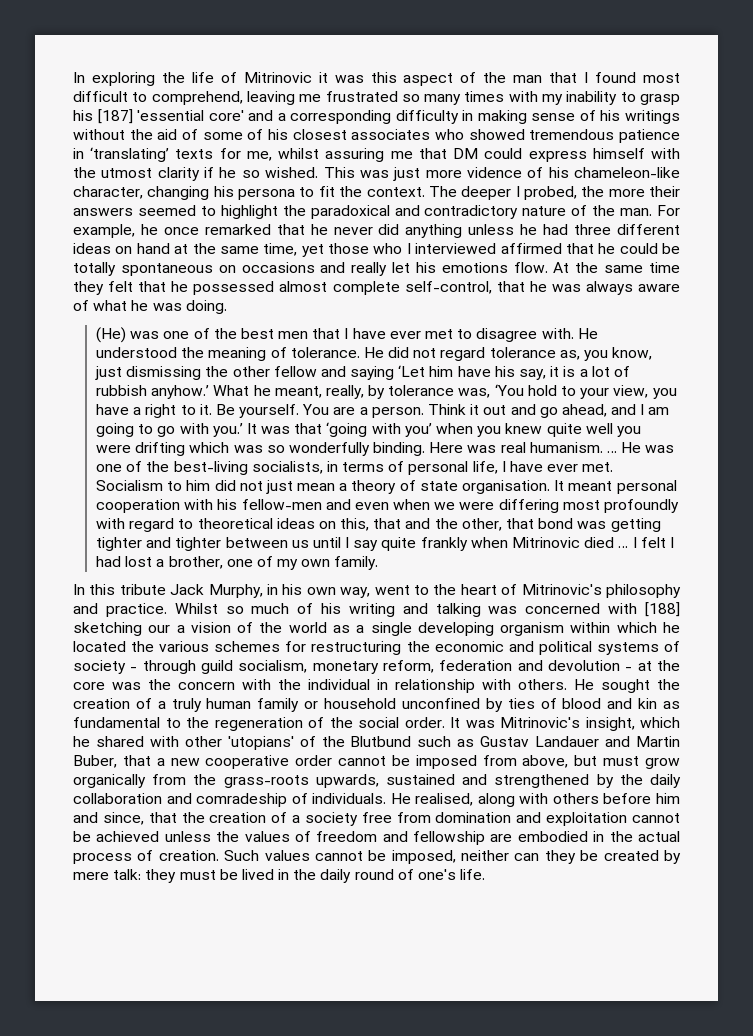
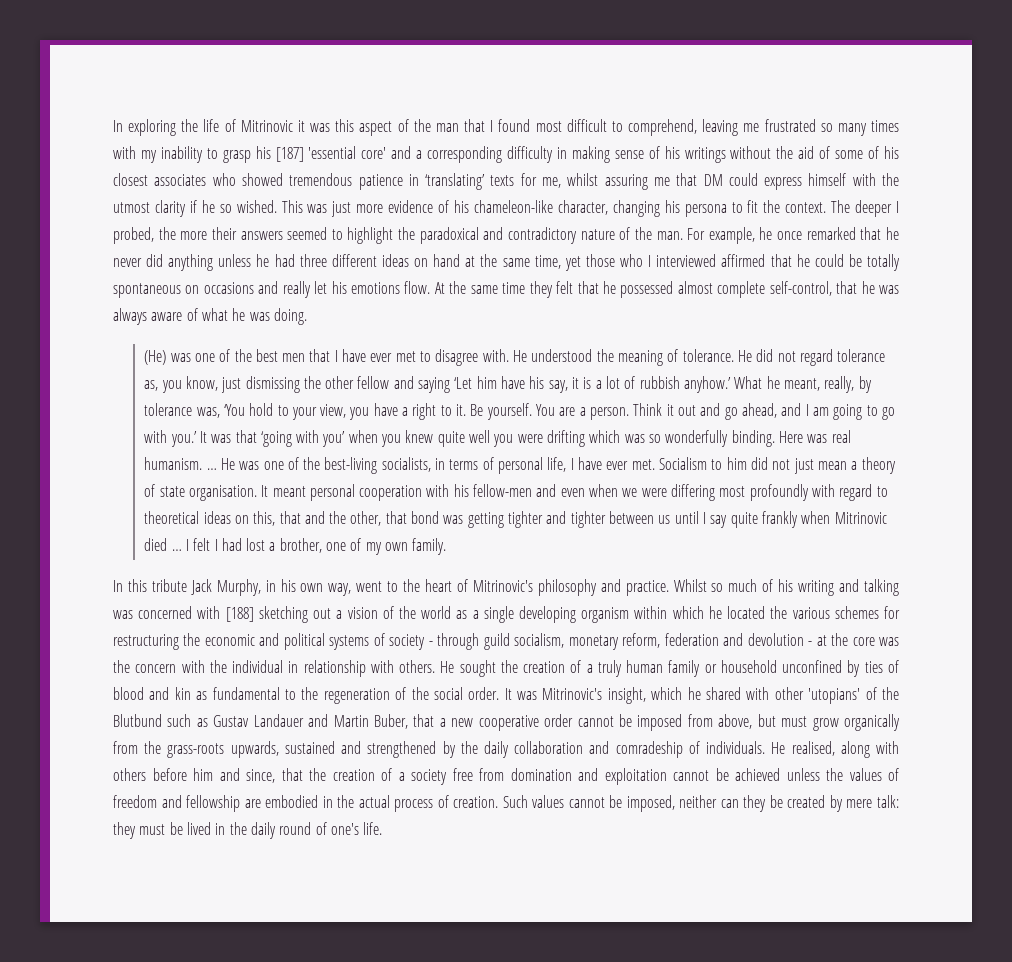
[466,167,522,178] vidence -> [388,200,434,213] evidence
[148,625,171,633] our -> [313,608,332,619] out

